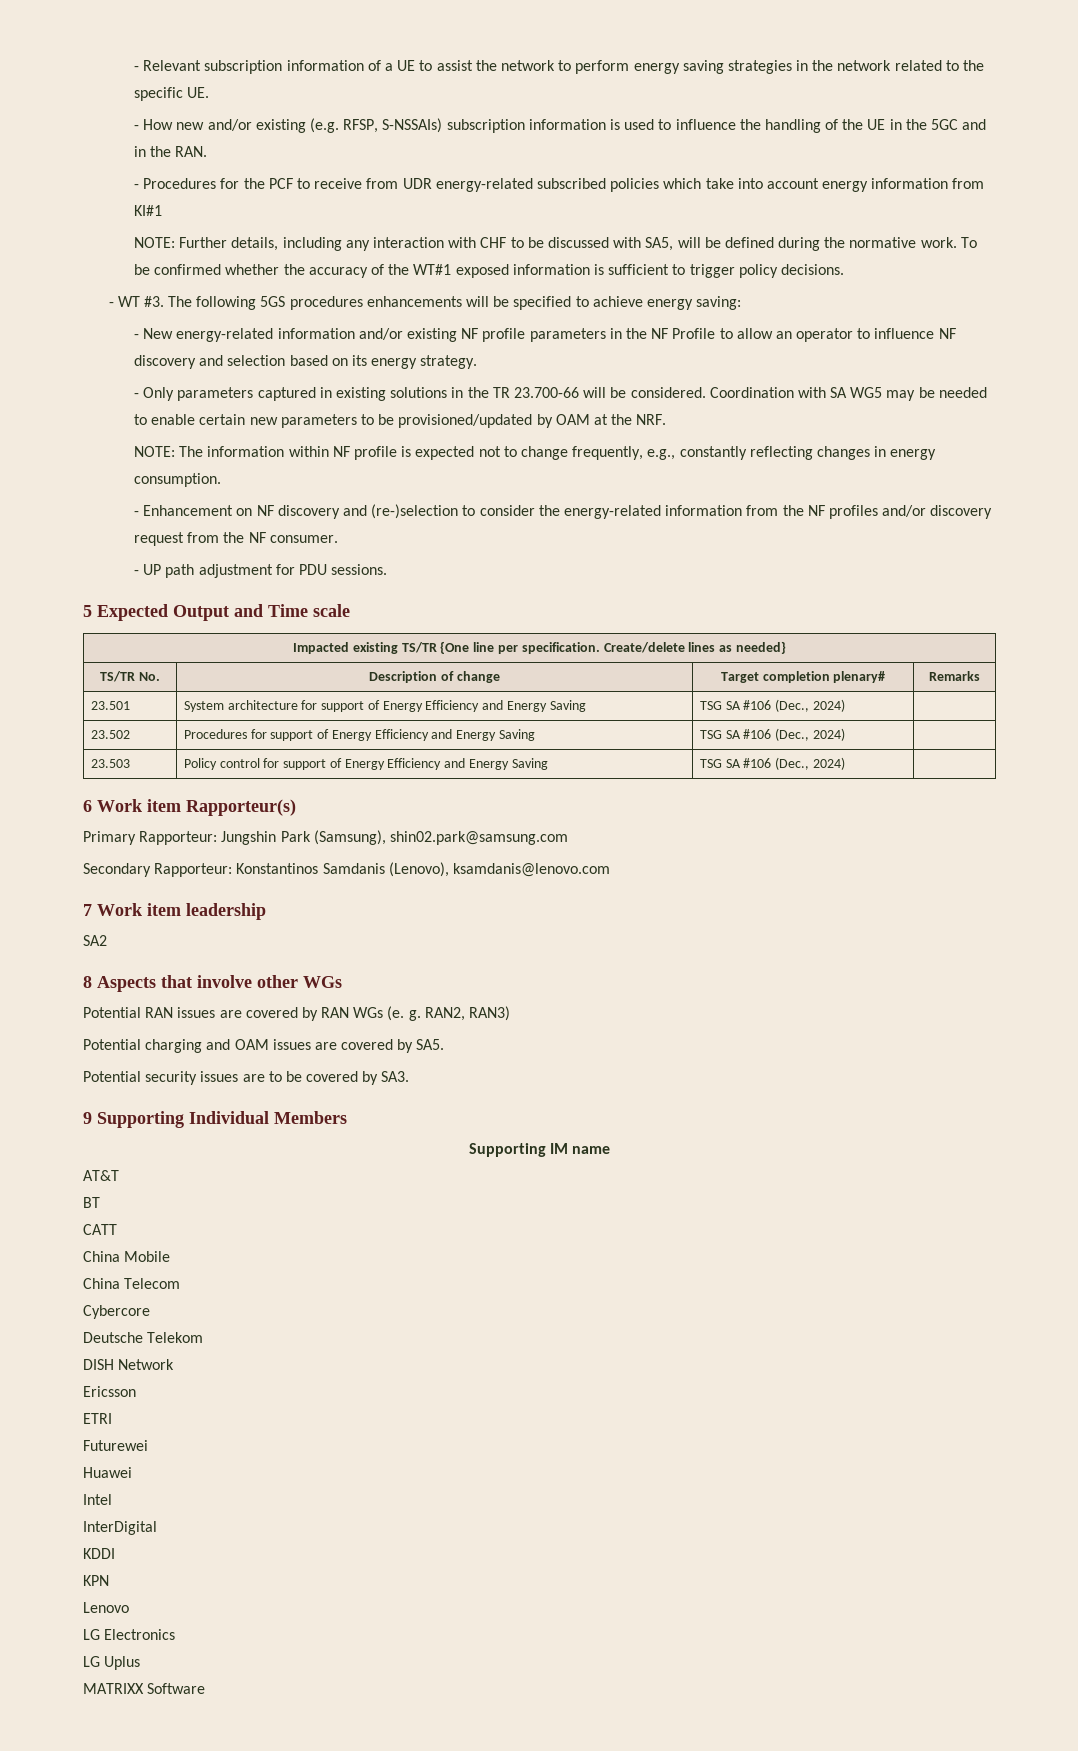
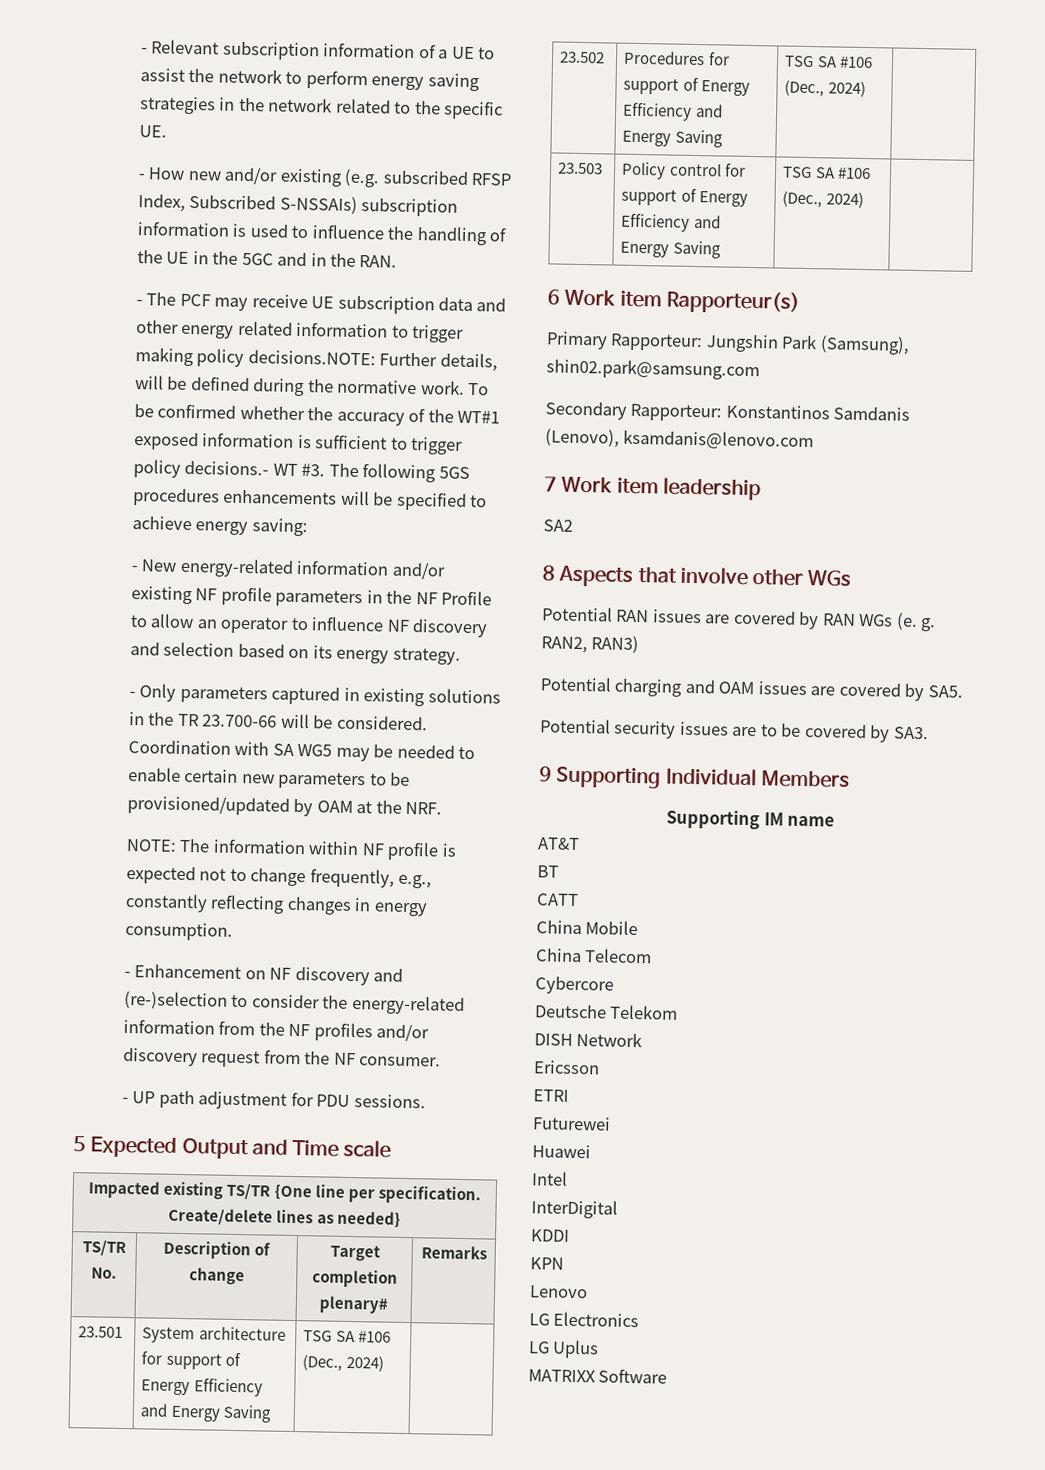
[343,119,379,133] RFSP, -> [382,170,511,186] [137,194,277,212] subscribed RFSP Index, Subscribed
[143,178,985,192] [134,205,163,216] [134,237,674,251] Procedures for the PCF to receive from UDR energy-related subscribed policies which take into account energy information from KI#1 // NOTE: Further details, including any interaction with CHF to be discussed with SA5, -> [146,292,507,315] [135,320,465,343] [134,347,498,372] The PCF may receive UE subscription data and other energy related information to trigger making policy decisions.NOTE: Further details,
[780,264,844,275] [108,302,114,307] decisions. // - -> [184,460,270,476] decisions.-

